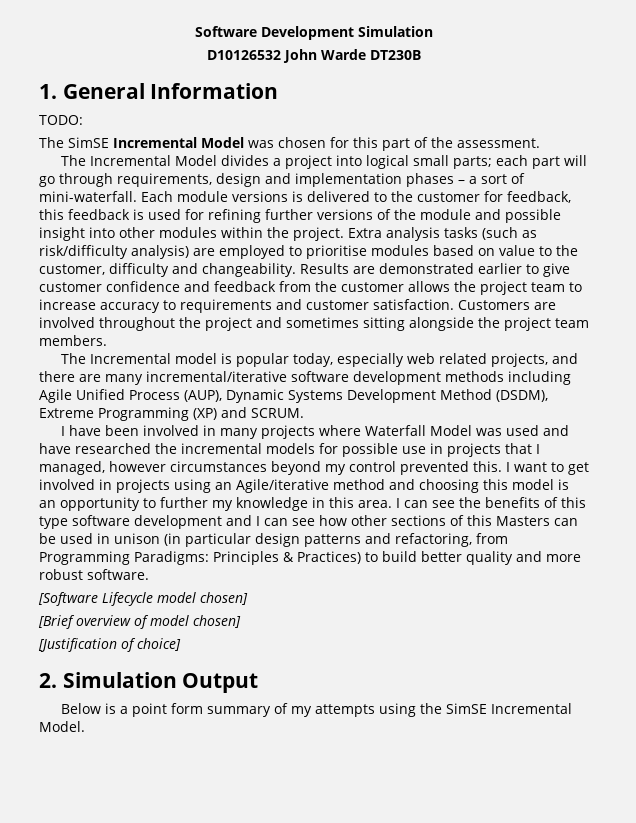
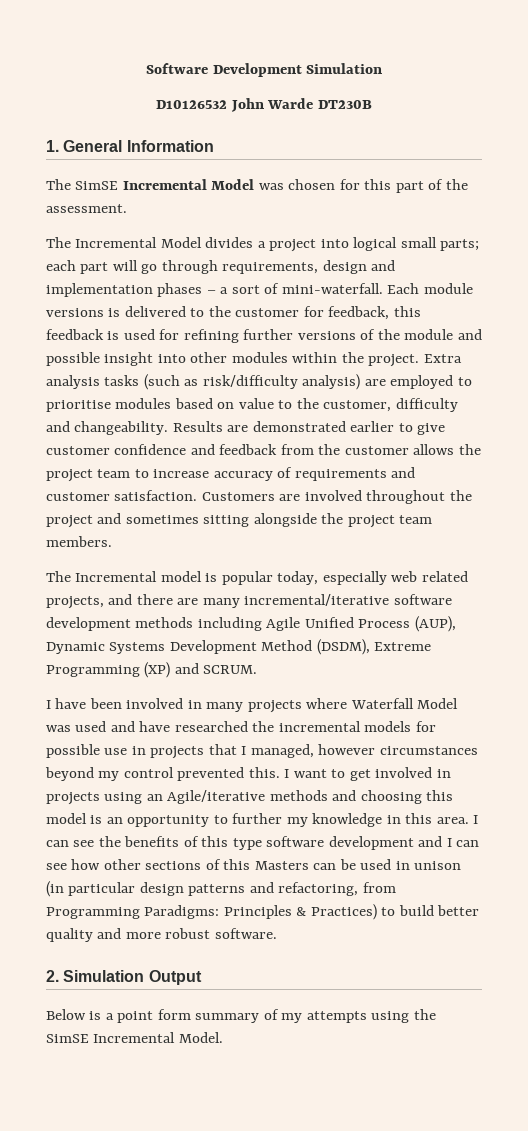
[39,115,83,125] // TODO: -> (214, 146) none
[163,300,176,310] to -> [277,467,293,478] of
[333,479,385,490] method -> [269,790,328,801] methods
[38,592,248,606] [38,615,241,629] [38,638,182,652] // [Software Lifecycle model chosen] // [Brief overview of model chosen] // [Justification of choice] -> (277, 933) none

